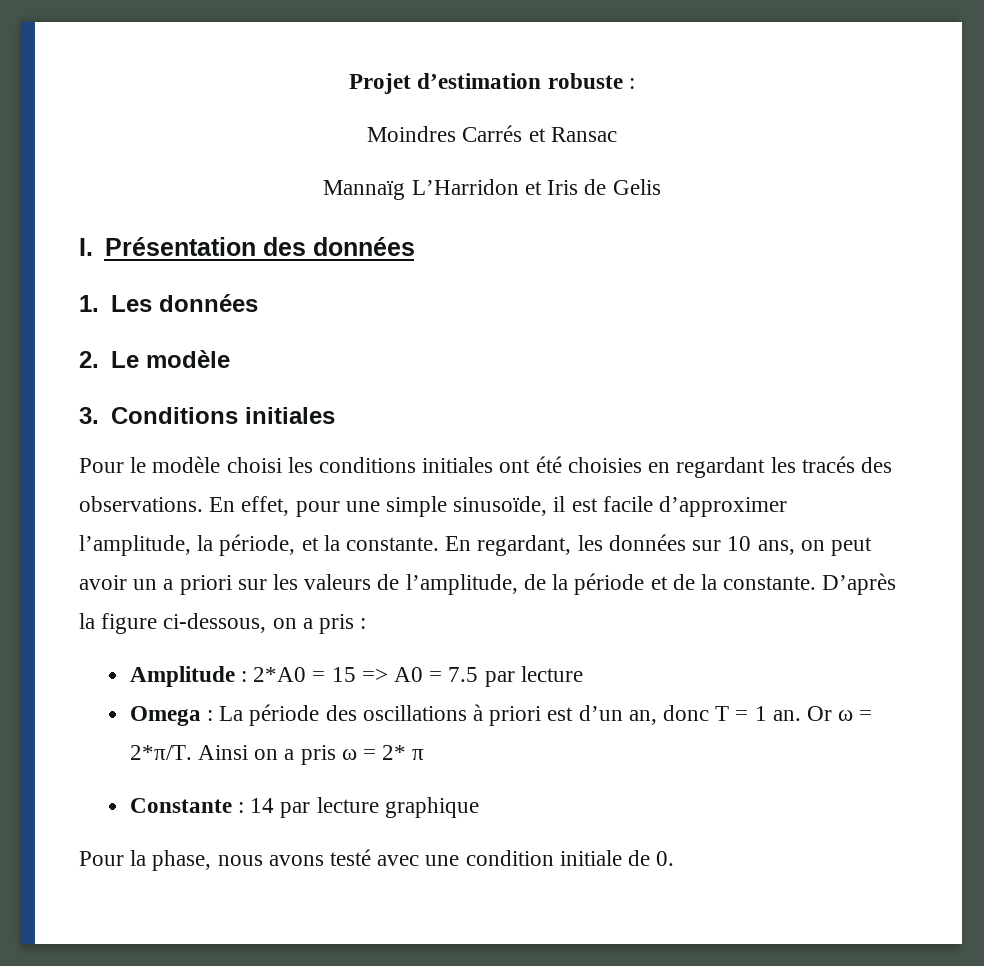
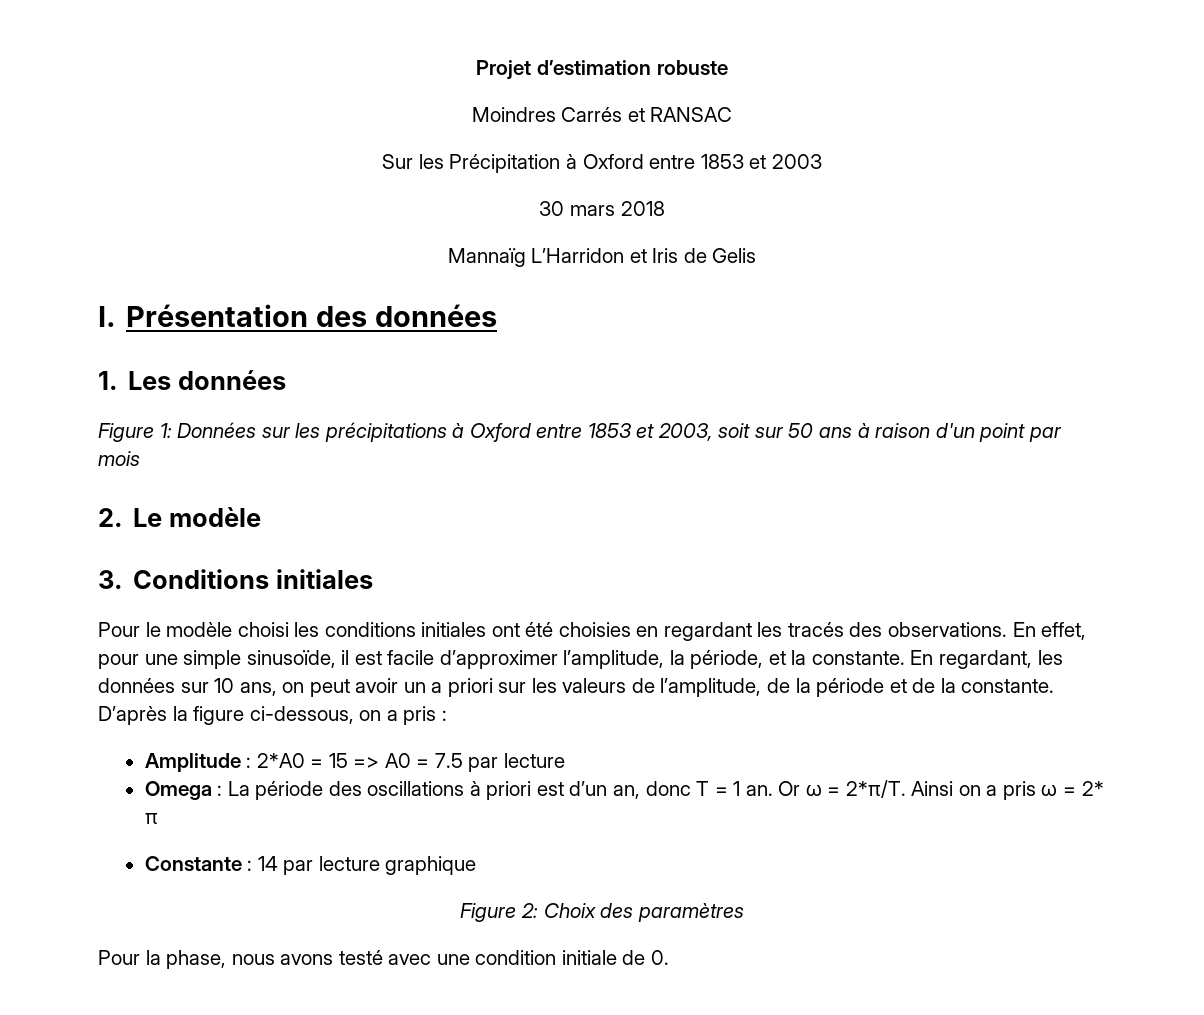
[628,78,635,89] : -> (728, 67) none
[550,127,617,142] Ransac -> [650,107,733,122] [382,154,822,173] [539,201,665,216] RANSAC // Sur les Précipitation à Oxford entre 1853 et 2003 // 30 mars 2018
(258, 303) none -> [98,422,1062,442] [98,451,140,466] // Figure 1: Données sur les précipitations à Oxford entre 1853 et 2003, soit sur 50 ans à raison d'un point par mois
(479, 807) none -> [460,903,744,922] // Figure 2: Choix des paramètres

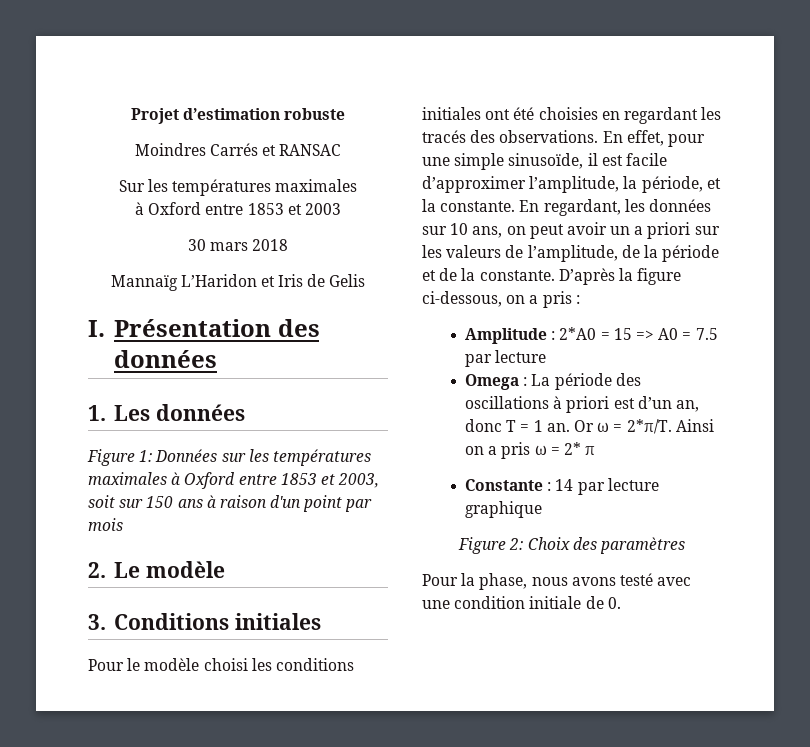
[449,154,561,173] Précipitation -> [172,179,358,196] températures maximales //
[531,248,625,263] L’Harridon -> [180,274,257,287] L’Haridon
[324,422,447,442] précipitations -> [272,449,371,466] [88,472,167,485] températures maximales
[788,423,814,438] 50 -> [146,496,174,508] 150

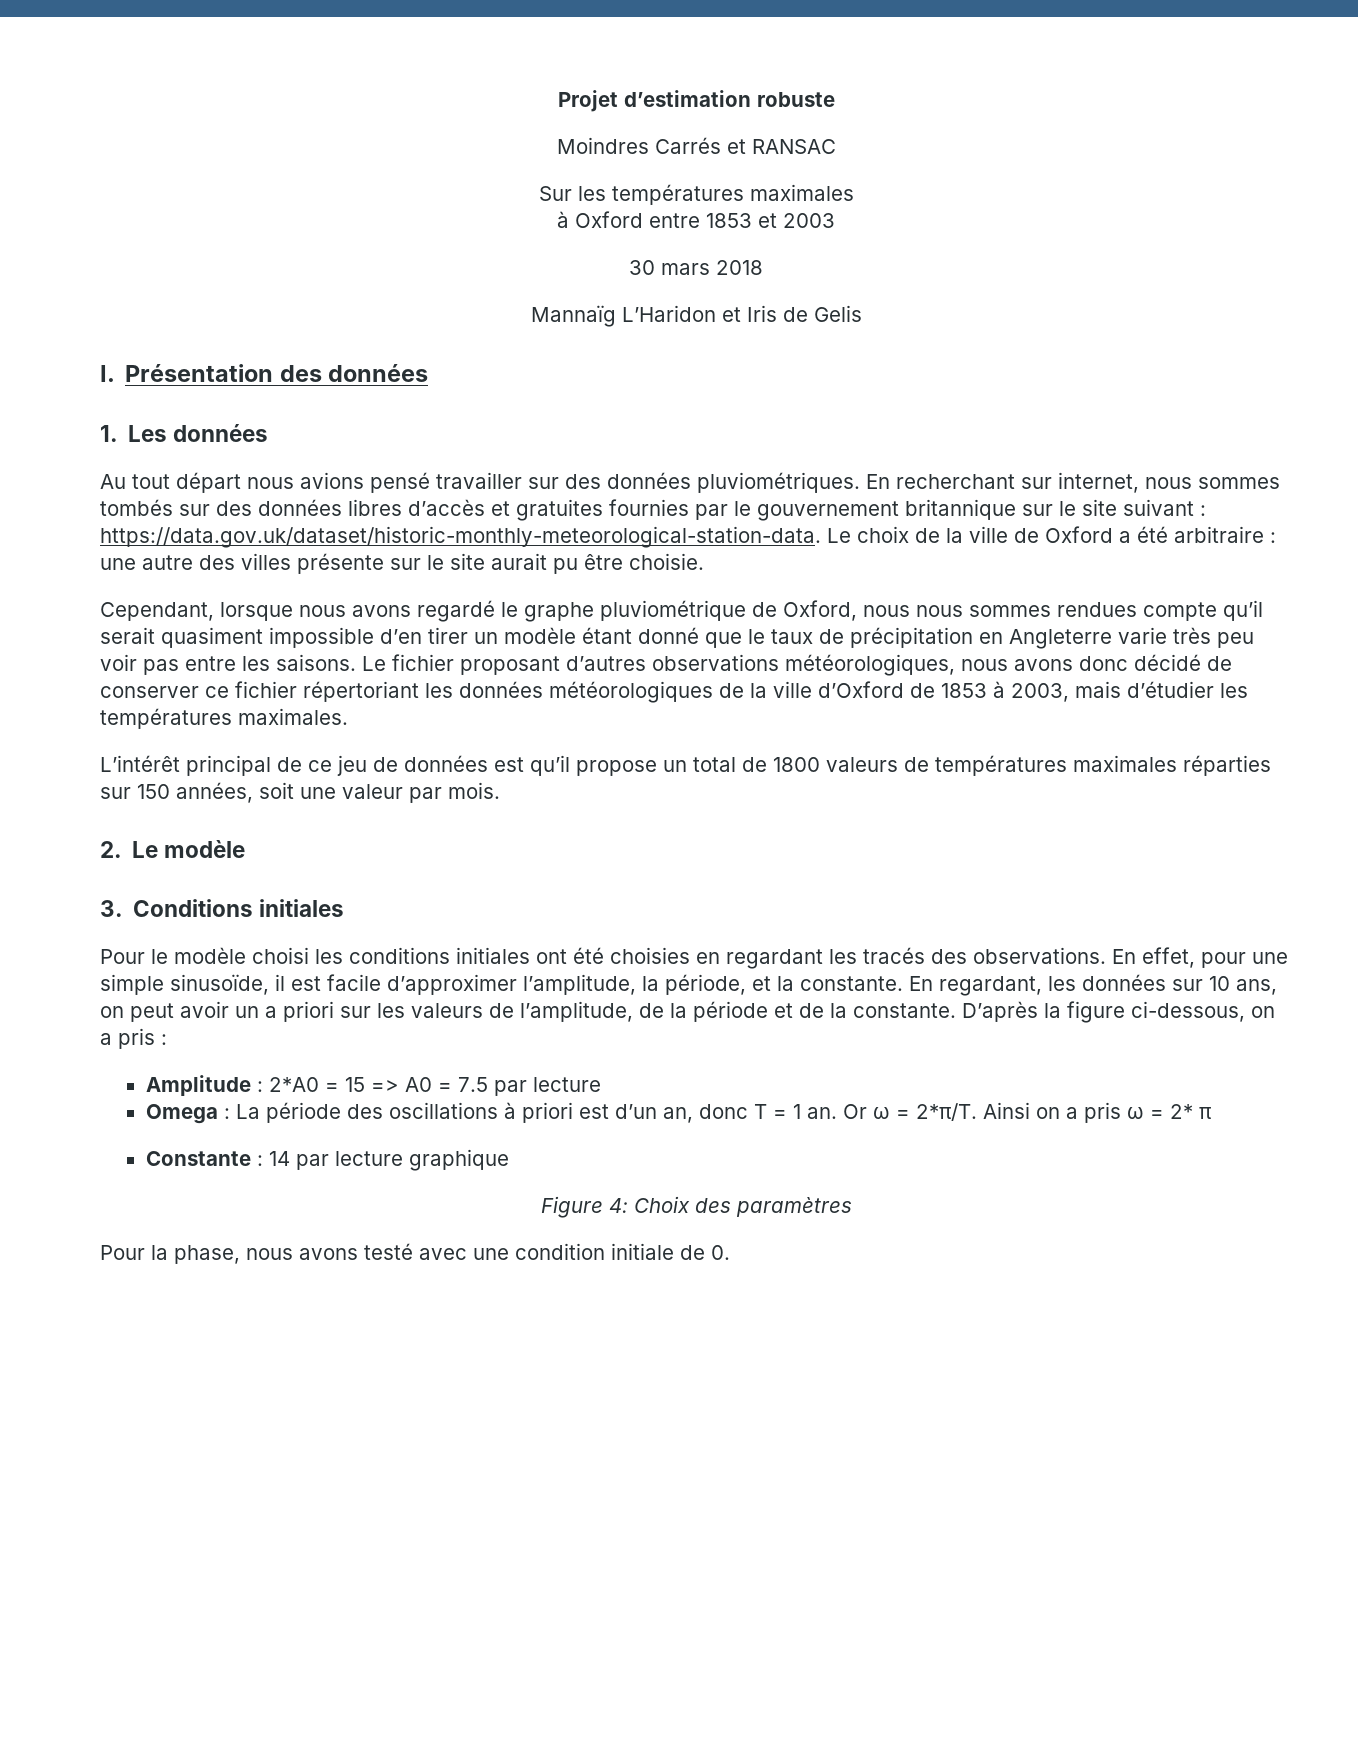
[87,449,371,466] [88,472,380,489] [88,495,373,512] [88,518,123,531] Figure 1: Données sur les températures maximales à Oxford entre 1853 et 2003, soit sur 150 ans à raison d'un point par mois -> [100,472,1280,493] [100,499,1206,521] [100,526,1276,548] [100,553,704,574] [100,600,1263,622] [100,627,1254,649] [100,654,1232,676] [100,681,1248,703] [100,708,348,729] [100,755,1271,776] [100,782,500,803] Au tout départ nous avions pensé travailler sur des données pluviométriques. En recherchant sur internet, nous sommes tombés sur des données libres d’accès et gratuites fournies par le gouvernement britannique sur le site suivant : https://data.gov.uk/dataset/historic-monthly-meteorological-station-data. Le choix de la ville de Oxford a été arbitraire : une autre des villes présente sur le site aurait pu être choisie. // Cependant, lorsque nous avons regardé le graphe pluviométrique de Oxford, nous nous sommes rendues compte qu’il serait quasiment impossible d’en tirer un modèle étant donné que le taux de précipitation en Angleterre varie très peu voir pas entre les saisons. Le fichier proposant d’autres observations météorologiques, nous avons donc décidé de conserver ce fichier répertoriant les données météorologiques de la ville d’Oxford de 1853 à 2003, mais d’étudier les températures maximales. // L’intérêt principal de ce jeu de données est qu’il propose un total de 1800 valeurs de températures maximales réparties sur 150 années, soit une valeur par mois.
[509,538,524,550] 2: -> [608,1198,628,1213] 4:

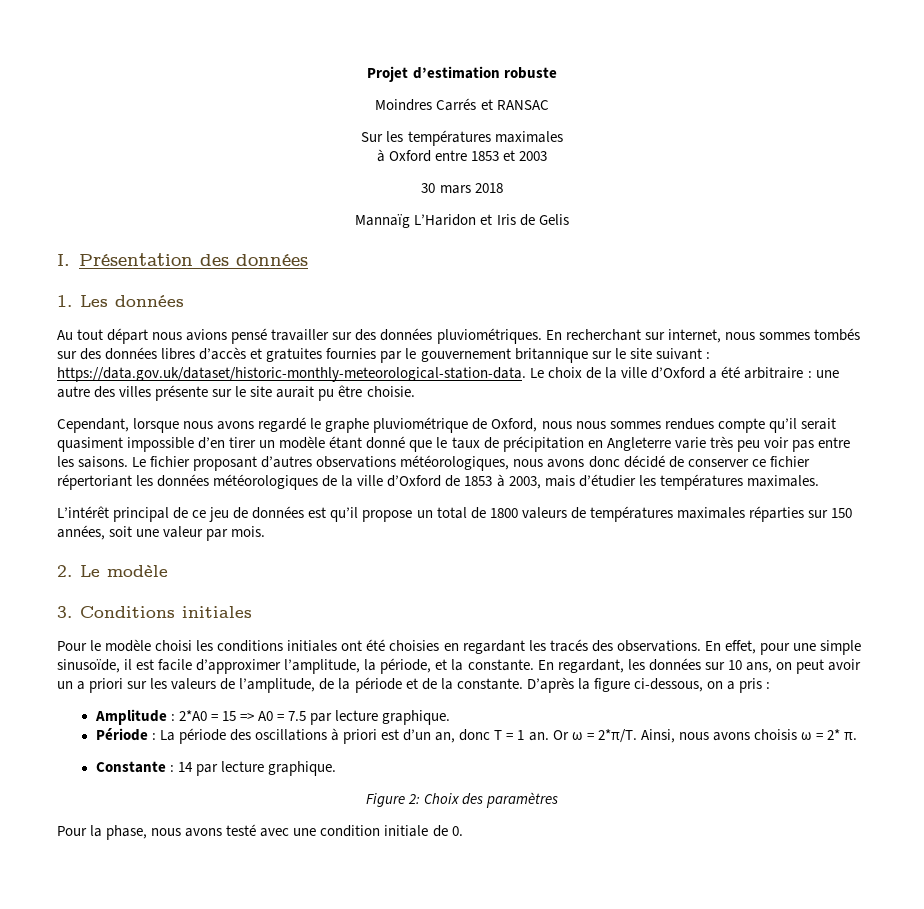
[1014,526,1113,543] de Oxford -> [651,367,706,379] d’Oxford
[145,1104,218,1124] // Omega -> [382,710,451,725] [95,728,148,741] graphique. // Période
[982,1102,1121,1123] Ainsi on a pris -> [640,729,797,743] Ainsi, nous avons choisis
[1198,1107,1211,1119] π -> [844,732,858,741] π.
[408,1149,509,1171] graphique -> [268,761,337,776] graphique.
[608,1198,628,1213] 4: -> [407,794,420,804] 2:

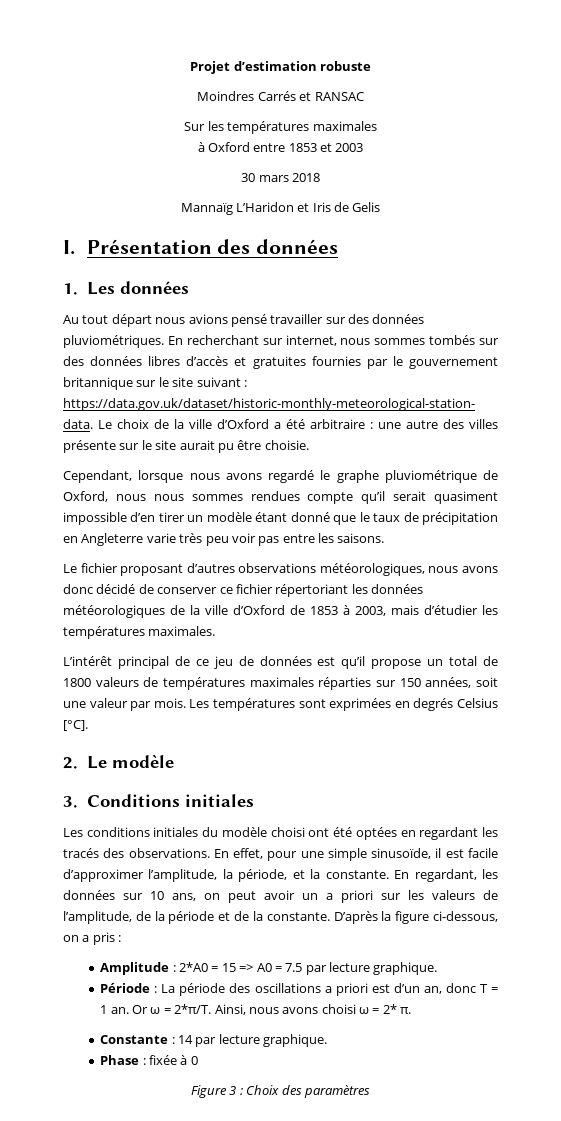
(129, 462) none -> (385, 538) //
(266, 531) none -> [189,698,499,711] [63,720,88,731] Les températures sont exprimées en degrés Celsius [°C].
[57,639,338,652] Pour le modèle choisi les conditions initiales -> [63,827,305,837] Les conditions initiales du modèle choisi
[389,640,440,651] choisies -> [355,827,397,840] optées
[331,728,340,741] à -> [324,986,332,993] a
[753,729,797,740] choisis -> [321,1004,356,1014] choisi
(337, 768) none -> [100,1055,198,1065] // Phase : fixée à 0
[407,794,420,804] 2: -> [229,1086,243,1095] 3 :
[57,824,463,840] // Pour la phase, nous avons testé avec une condition initiale de 0. -> (370, 1091) none

